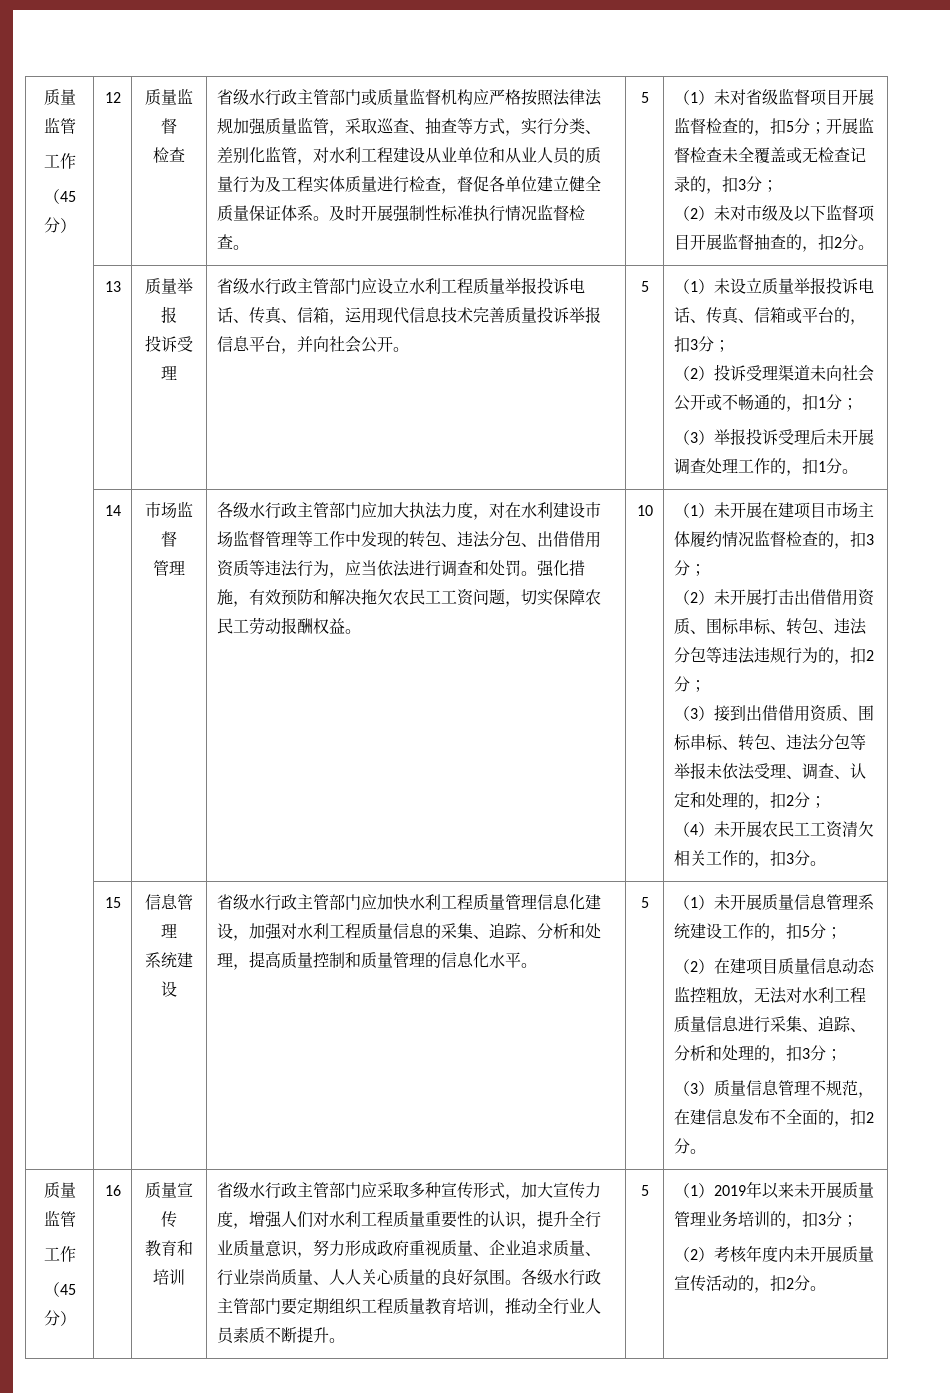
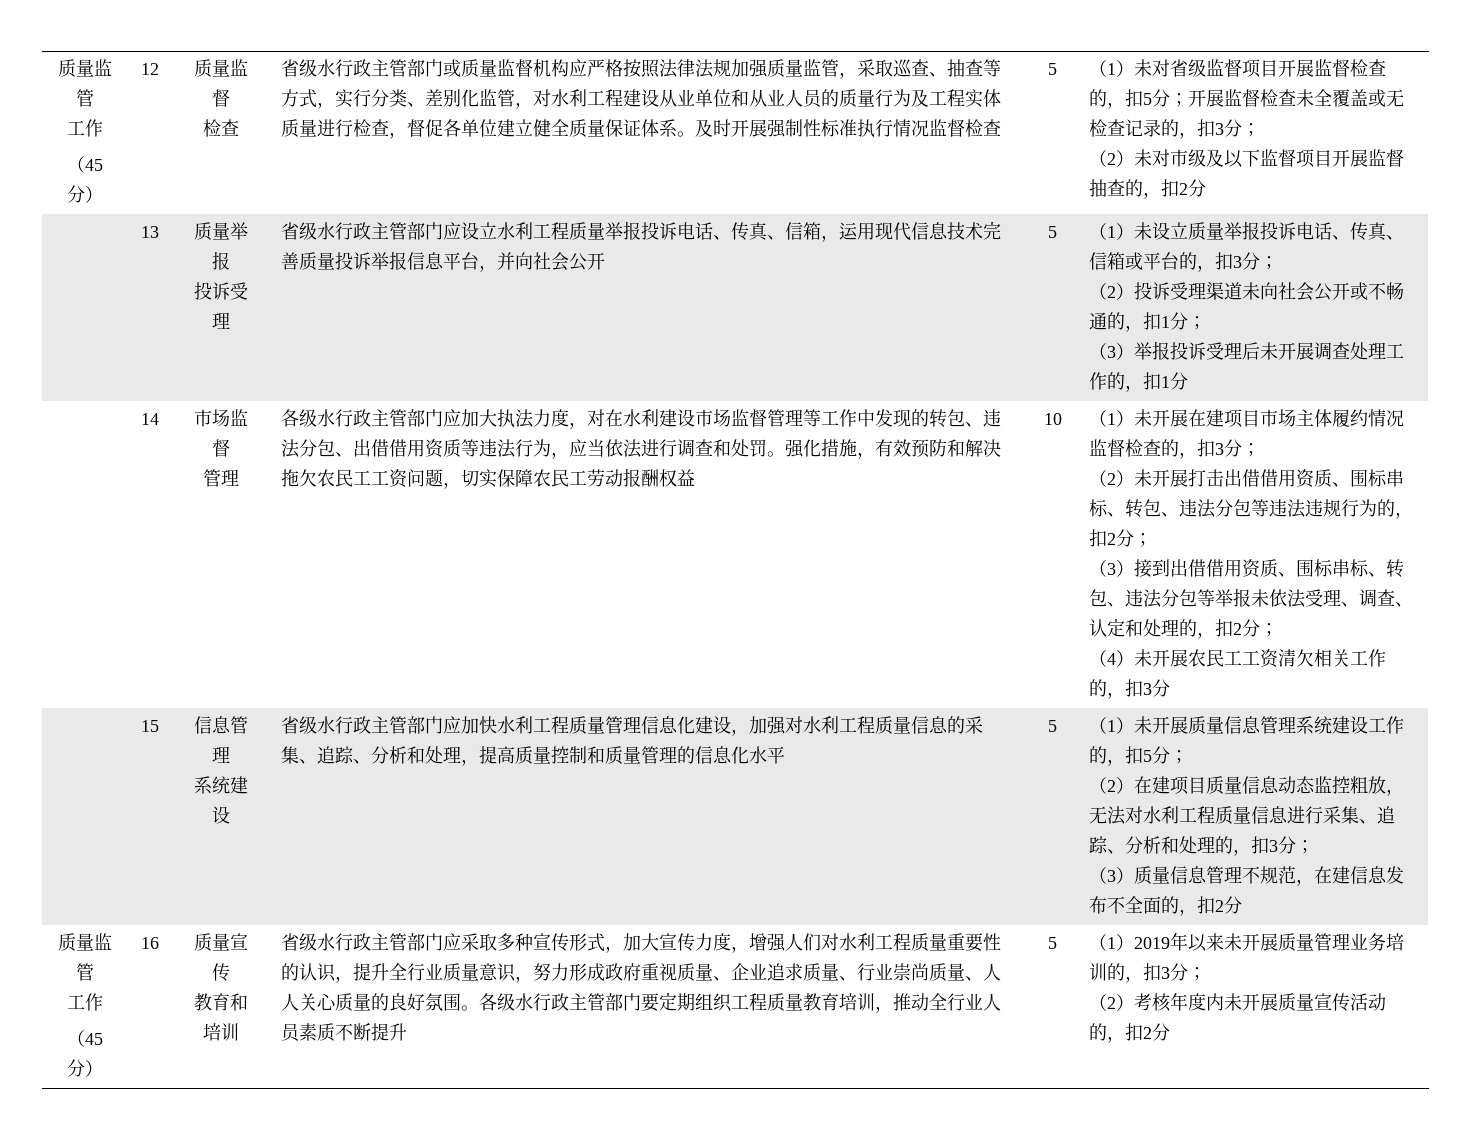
[232,245,249,250] 。 -> (1001, 127) none
[857,245,874,250] 。 -> (1206, 188) none
[392,347,409,352] 。 -> (605, 261) none
[841,469,858,474] 。 -> (1188, 381) none
[344,629,361,634] 。 -> (695, 477) none
[809,861,826,866] 。 -> (1170, 688) none
[520,963,537,968] 。 -> (785, 755) none
[689,1149,706,1154] 。 -> (1242, 905) none
[328,1338,345,1343] 。 -> (407, 1032) none
[809,1286,826,1291] 。 -> (1170, 1032) none

